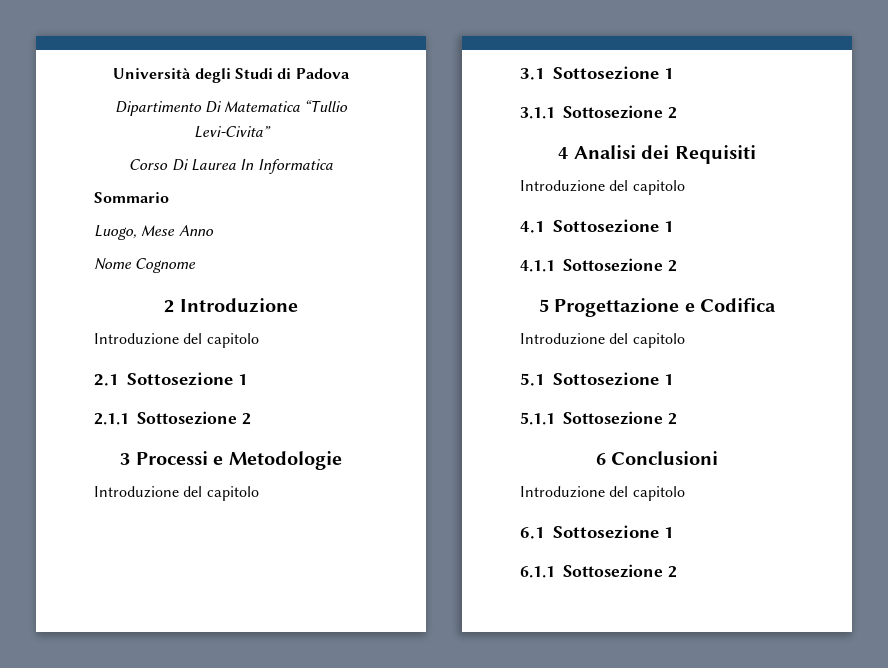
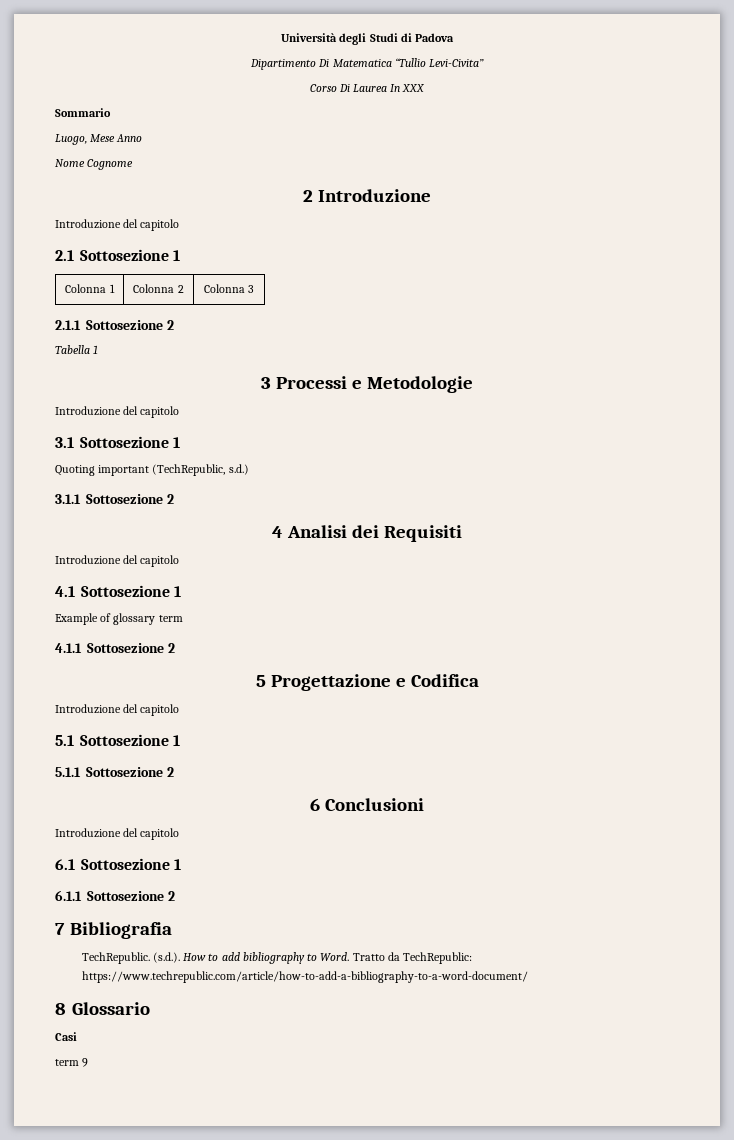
[257,159,333,174] Informatica -> [402,84,426,92] XXX
(248, 379) none -> [65,284,115,293] [133,284,184,293] [203,284,255,293] // Colonna 1 | Colonna 2 | Colonna 3
(251, 419) none -> [55,345,99,354] // Tabella 1
(674, 73) none -> [55,464,249,476] // Quoting important (TechRepublic, s.d.)
(674, 226) none -> [55,613,183,625] // Example of glossary term
(677, 572) none -> [55,922,172,939] [81,952,473,964] [81,971,528,983] [55,1002,150,1015] [55,1032,77,1041] [55,1058,89,1067] // 7 Bibliografia // TechRepublic. (s.d.). How to add bibliography to Word. Tratto da TechRepublic: https://www.techrepublic.com/article/how-to-add-a-bibliography-to-a-word-document/ // 8 Glossario // Casi // term 9

